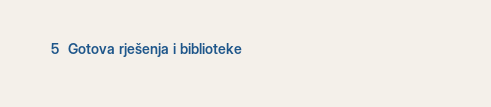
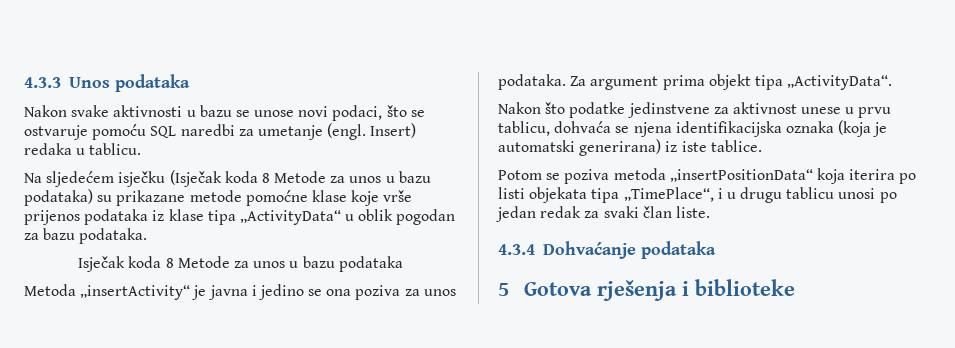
(51, 48) none -> [24,74,190,92] [24,105,425,121] [24,123,417,140] [24,143,142,155] [24,170,431,187] [24,189,413,206] [24,209,456,225] [24,228,148,244] [78,256,403,272] [24,284,456,300] [498,74,893,90] [498,102,892,118] [498,120,888,137] [498,139,762,156] [498,168,917,184] [498,187,897,203] [496,206,710,222] [498,241,716,259] 4.3.3 Unos podataka // Nakon svake aktivnosti u bazu se unose novi podaci, što se ostvaruje pomoću SQL naredbi za umetanje (engl. Insert) redaka u tablicu. // Na sljedećem isječku (Isječak koda 8 Metode za unos u bazu podataka) su prikazane metode pomoćne klase koje vrše prijenos podataka iz klase tipa „ActivityData“ u oblik pogodan za bazu podataka. // Isječak koda 8 Metode za unos u bazu podataka // Metoda „insertActivity“ je javna i jedino se ona poziva za unos podataka. Za argument prima objekt tipa „ActivityData“. // Nakon što podatke jedinstvene za aktivnost unese u prvu tablicu, dohvaća se njena identifikacijska oznaka (koja je automatski generirana) iz iste tablice. // Potom se poziva metoda „insertPositionData“ koja iterira po listi objekata tipa „TimePlace“, i u drugu tablicu unosi po jedan redak za svaki član liste. // 4.3.4 Dohvaćanje podataka //

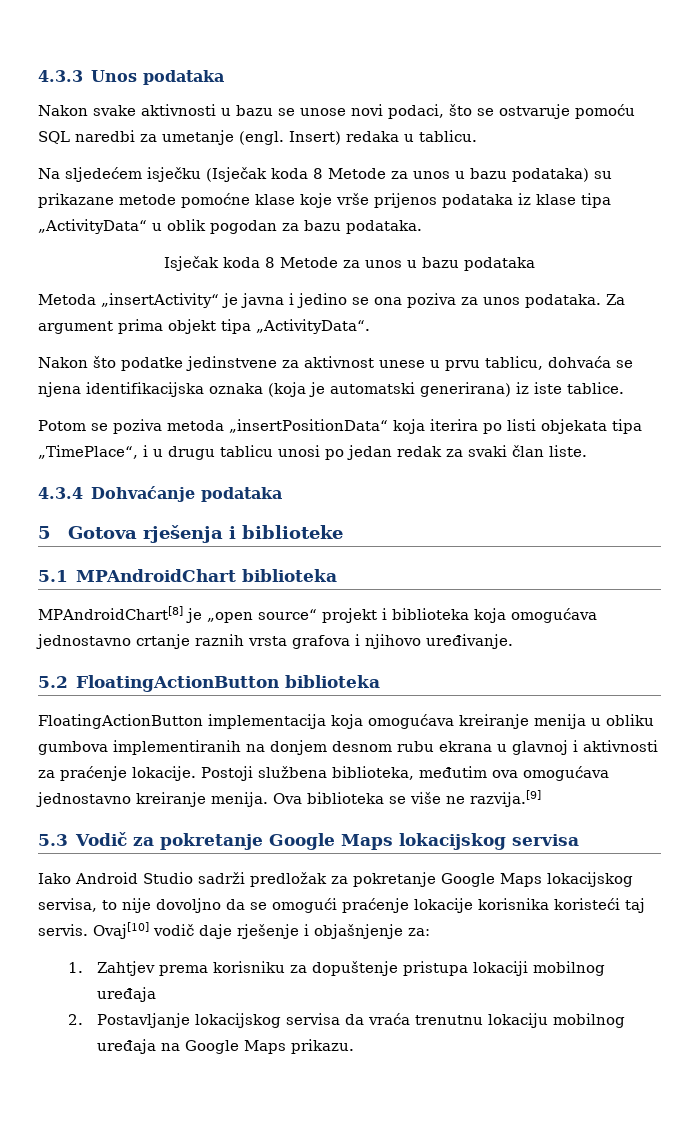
(796, 287) none -> [38,569,338,582] [38,606,597,623] [36,634,513,649] [38,675,380,692] [38,714,654,729] [38,740,658,755] [38,766,609,781] [36,790,541,807] [38,832,580,850] [38,872,633,887] [38,898,645,913] [38,922,430,939] [67,961,606,976] [97,987,157,1002] [67,1013,626,1028] [97,1039,355,1054] // 5.1 MPAndroidChart biblioteka // MPAndroidChart[8] je „open source“ projekt i biblioteka koja omogućava jednostavno crtanje raznih vrsta grafova i njihovo uređivanje. // 5.2 FloatingActionButton biblioteka // FloatingActionButton implementacija koja omogućava kreiranje menija u obliku gumbova implementiranih na donjem desnom rubu ekrana u glavnoj i aktivnosti za praćenje lokacije. Postoji službena biblioteka, međutim ova omogućava jednostavno kreiranje menija. Ova biblioteka se više ne razvija.[9] // 5.3 Vodič za pokretanje Google Maps lokacijskog servisa // Iako Android Studio sadrži predložak za pokretanje Google Maps lokacijskog servisa, to nije dovoljno da se omogući praćenje lokacije korisnika koristeći taj servis. Ovaj[10] vodič daje rješenje i objašnjenje za: // 1. Zahtjev prema korisniku za dopuštenje pristupa lokaciji mobilnog uređaja // 2. Postavljanje lokacijskog servisa da vraća trenutnu lokaciju mobilnog uređaja na Google Maps prikazu.

